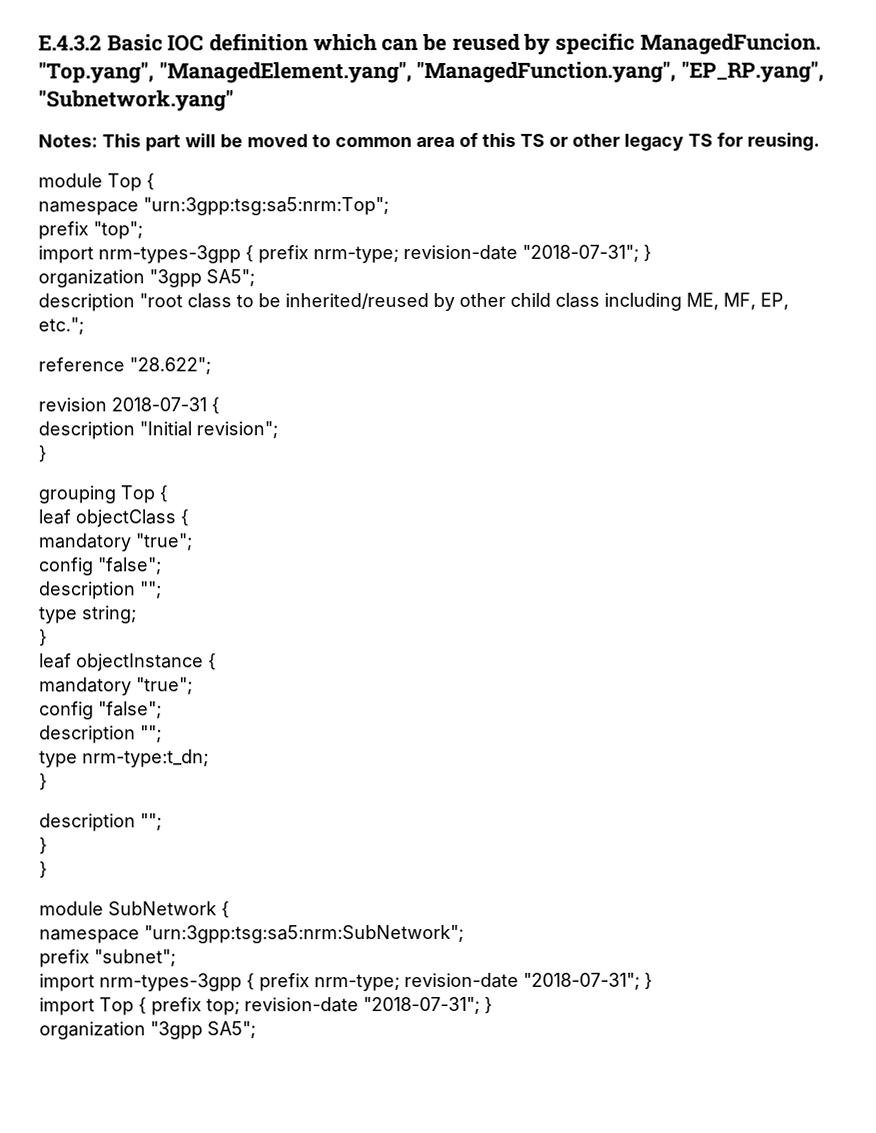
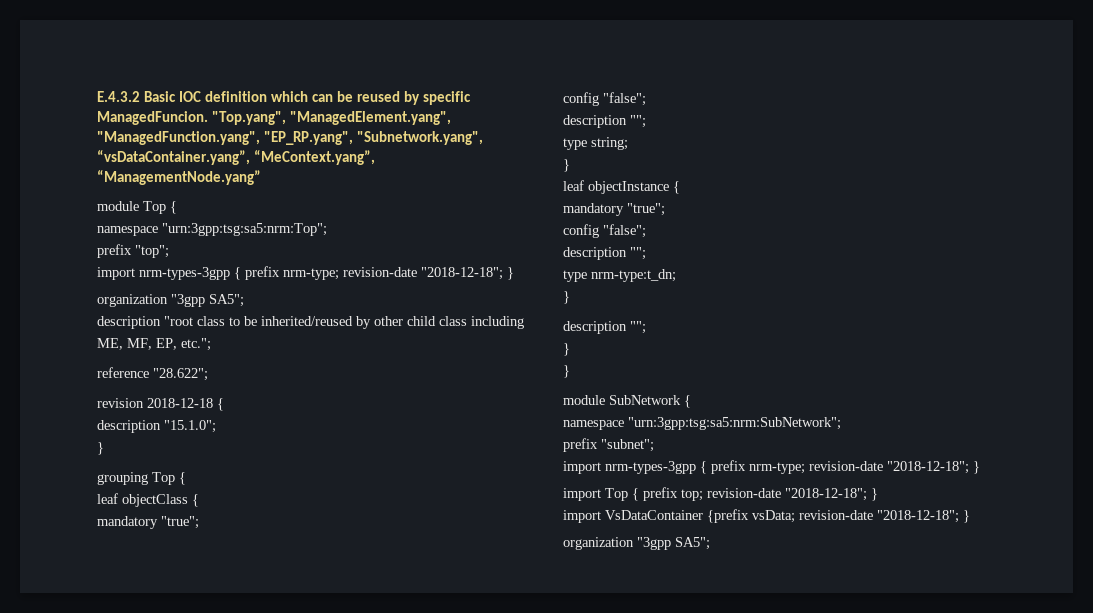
[38,90,234,112] [38,132,820,152] "Subnetwork.yang" // Notes: This part will be moved to common area of this TS or other legacy TS for reusing. -> [357,131,484,145] [97,150,376,165] [97,170,261,185] "Subnetwork.yang", “vsDataContainer.yang”, “MeContext.yang”, “ManagementNode.yang”
[522,244,639,262] "2018-07-31"; -> [421,267,503,280] "2018-12-18";
[111,397,207,412] 2018-07-31 -> [147,398,213,408] 2018-12-18
[139,421,278,439] "Initial revision"; -> [164,420,216,433] "15.1.0";
[523,972,640,990] "2018-07-31"; -> [887,461,969,474] "2018-12-18";
[363,996,480,1015] "2018-07-31"; -> [785,488,878,501] [563,509,959,523] "2018-12-18"; } // import VsDataContainer {prefix vsData; revision-date "2018-12-18";

